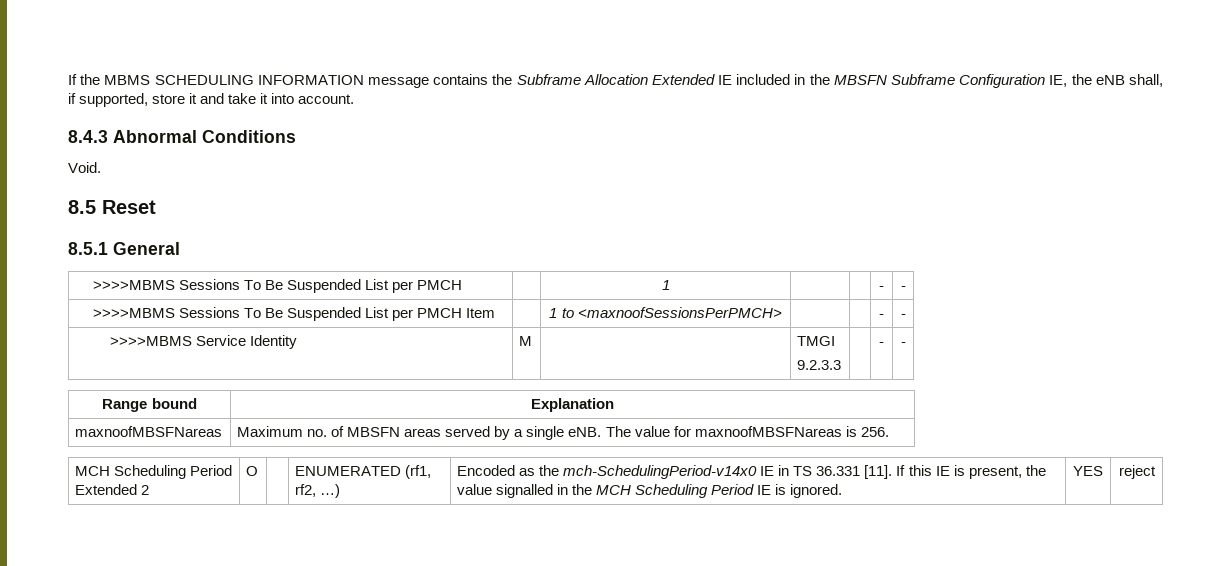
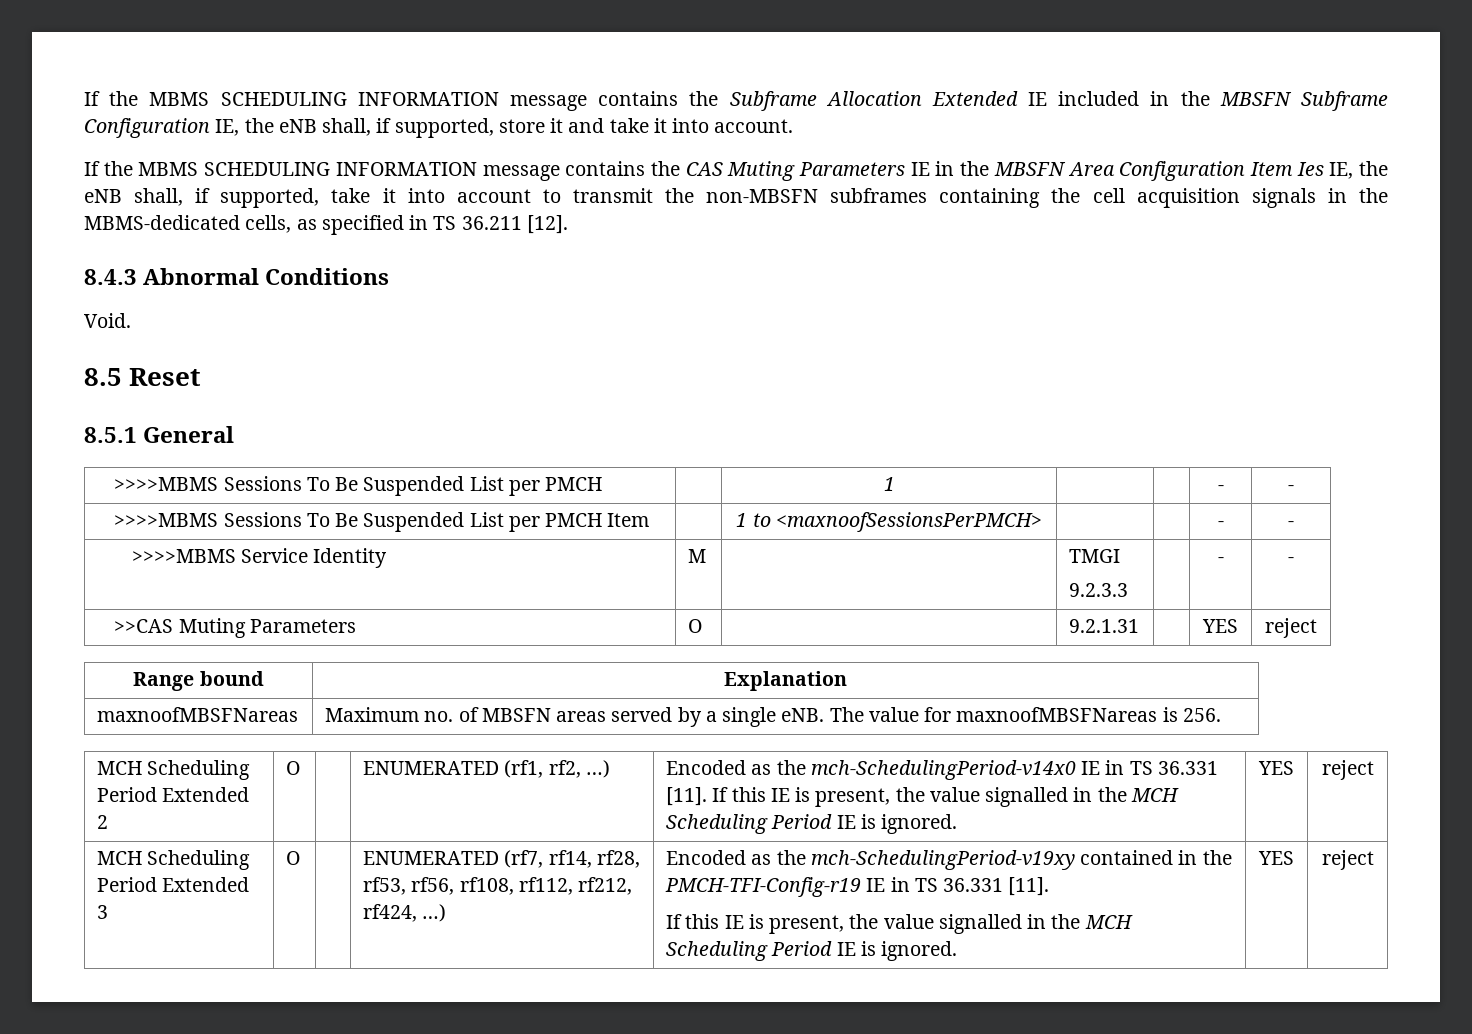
(355, 99) none -> [84,161,1389,181] [84,188,1388,208] [84,215,568,235] // If the MBMS SCHEDULING INFORMATION message contains the CAS Muting Parameters IE in the MBSFN Area Configuration Item Ies IE, the eNB shall, if supported, take it into account to transmit the non-MBSFN subframes containing the cell acquisition signals in the MBMS-dedicated cells, as specified in TS 36.211 [12].
(906, 344) none -> [114,618,356,638] [688,619,703,633] [1069,619,1140,633] [1202,619,1238,633] [1265,618,1317,638] // >>CAS Muting Parameters | O | | 9.2.1.31 | | YES | reject
(1156, 472) none -> [97,850,251,870] [97,877,250,892] [97,905,109,919] [286,851,301,865] [363,850,640,868] [363,877,633,895] [363,904,447,922] [666,850,1232,870] [665,877,1050,897] [666,914,1133,934] [666,941,958,961] [1258,851,1294,865] [1321,850,1374,870] // MCH Scheduling Period Extended 3 | O | | ENUMERATED (rf7, rf14, rf28, rf53, rf56, rf108, rf112, rf212, rf424, …) | Encoded as the mch-SchedulingPeriod-v19xy contained in the PMCH-TFI-Config-r19 IE in TS 36.331 [11]. // If this IE is present, the value signalled in the MCH Scheduling Period IE is ignored. | YES | reject

